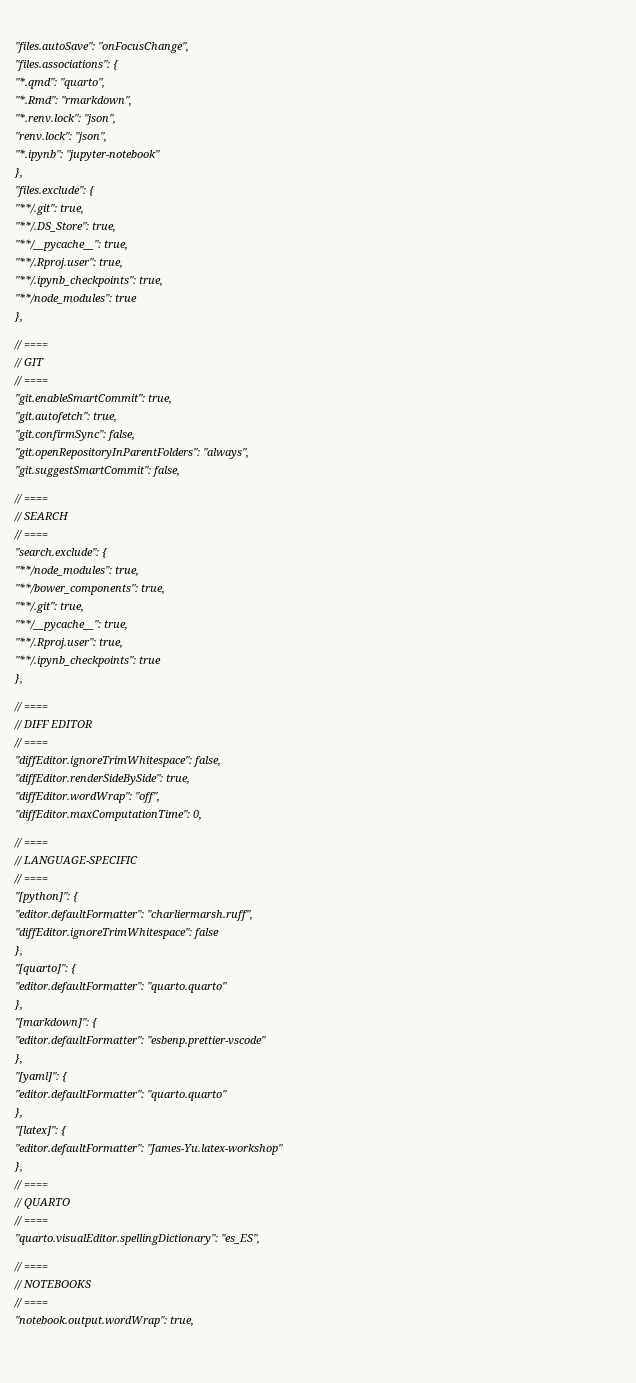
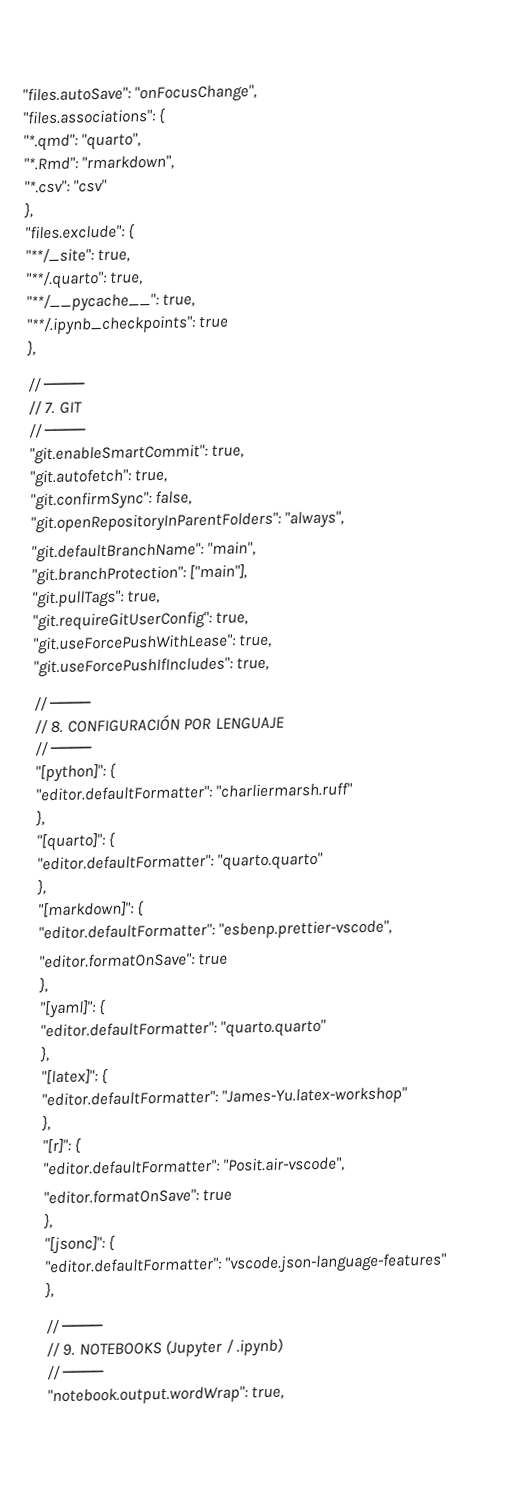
[15,113,116,125] [15,132,107,143] [15,149,160,161] "*.renv.lock": "json", // "renv.lock": "json", // "*.ipynb": "jupyter-notebook" -> [24,178,109,194] "*.csv": "csv"
[15,203,84,215] [15,221,116,233] [15,239,128,251] [15,257,123,269] [15,275,163,287] [15,293,137,304] [14,312,23,323] [13,340,48,350] [13,358,23,368] "**/.git": true, // "**/.DS_Store": true, // "**/__pycache__": true, // "**/.Rproj.user": true, // "**/.ipynb_checkpoints": true, // "**/node_modules": true // }, // // ==== // // -> [25,247,131,264] [25,269,144,290] [26,291,196,313] [26,314,229,336] [26,340,36,357] [27,377,87,393] [28,400,56,416] "**/_site": true, // "**/.quarto": true, // "**/__pycache__": true, // "**/.ipynb_checkpoints": true // }, // // ──── // // 7.
[24,379,48,384] ==== -> [43,428,88,437] ────
[15,466,180,477] [13,494,48,504] [13,512,69,522] [13,530,48,540] [15,548,108,558] [15,565,139,577] [15,583,165,595] [15,601,84,613] [15,619,128,631] [15,637,123,649] [15,655,161,667] [14,674,23,685] [13,702,48,712] [13,720,92,730] [13,738,48,748] [15,756,221,767] [15,774,190,785] [15,792,160,803] [15,810,202,821] [13,838,48,848] [13,856,138,866] [13,874,48,884] "git.suggestSmartCommit": false, // // ==== // // SEARCH // // ==== // "search.exclude": { // "**/node_modules": true, // "**/bower_components": true, // "**/.git": true, // "**/__pycache__": true, // "**/.Rproj.user": true, // "**/.ipynb_checkpoints": true // }, // // ==== // // DIFF EDITOR // // ==== // "diffEditor.ignoreTrimWhitespace": false, // "diffEditor.renderSideBySide": true, // "diffEditor.wordWrap": "off", // "diffEditor.maxComputationTime": 0, // // ==== // // LANGUAGE-SPECIFIC // // ==== -> [31,541,257,563] [31,563,248,586] [32,589,161,609] [32,610,249,632] [32,633,273,655] [33,656,270,678] [34,696,93,712] [34,714,285,735] [34,741,94,757] "git.defaultBranchName": "main", // "git.branchProtection": ["main"], // "git.pullTags": true, // "git.requireGitUserConfig": true, // "git.useForcePushWithLease": true, // "git.useForcePushIfIncludes": true, // // ──── // // 8. CONFIGURACIÓN POR LENGUAJE // // ────
[147,910,253,921] [15,928,219,939] "charliermarsh.ruff", // "diffEditor.ignoreTrimWhitespace": false -> [215,782,354,798] "charliermarsh.ruff"
[147,1036,266,1047] "esbenp.prettier-vscode" -> [218,919,393,939] [38,952,229,969] "esbenp.prettier-vscode", // "editor.formatOnSave": true
[13,1180,48,1190] [13,1198,70,1209] [13,1216,48,1226] [15,1234,260,1245] [13,1262,48,1272] [13,1280,92,1290] [13,1298,48,1308] // ==== // // QUARTO // // ==== // "quarto.visualEditor.spellingDictionary": "es_ES", // // ==== // // NOTEBOOKS // // ==== -> [42,1137,83,1154] [42,1156,346,1176] [43,1188,233,1205] [42,1213,53,1230] [44,1234,117,1255] [44,1252,449,1274] [44,1282,54,1299] [45,1318,105,1335] [46,1337,284,1358] [46,1364,106,1381] "[r]": { // "editor.defaultFormatter": "Posit.air-vscode", // "editor.formatOnSave": true // }, // "[jsonc]": { // "editor.defaultFormatter": "vscode.json-language-features" // }, // // ──── // // 9. NOTEBOOKS (Jupyter / .ipynb) // // ────

